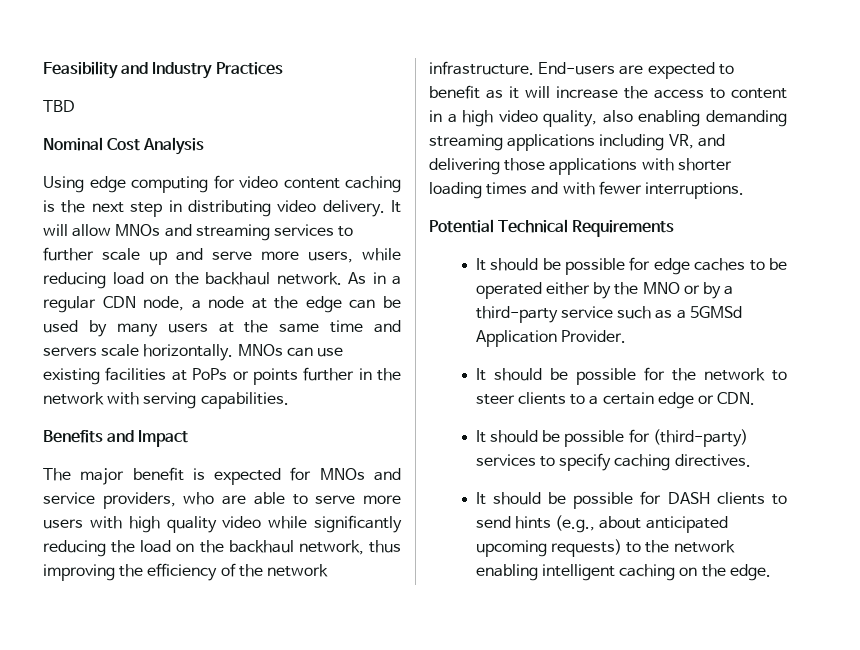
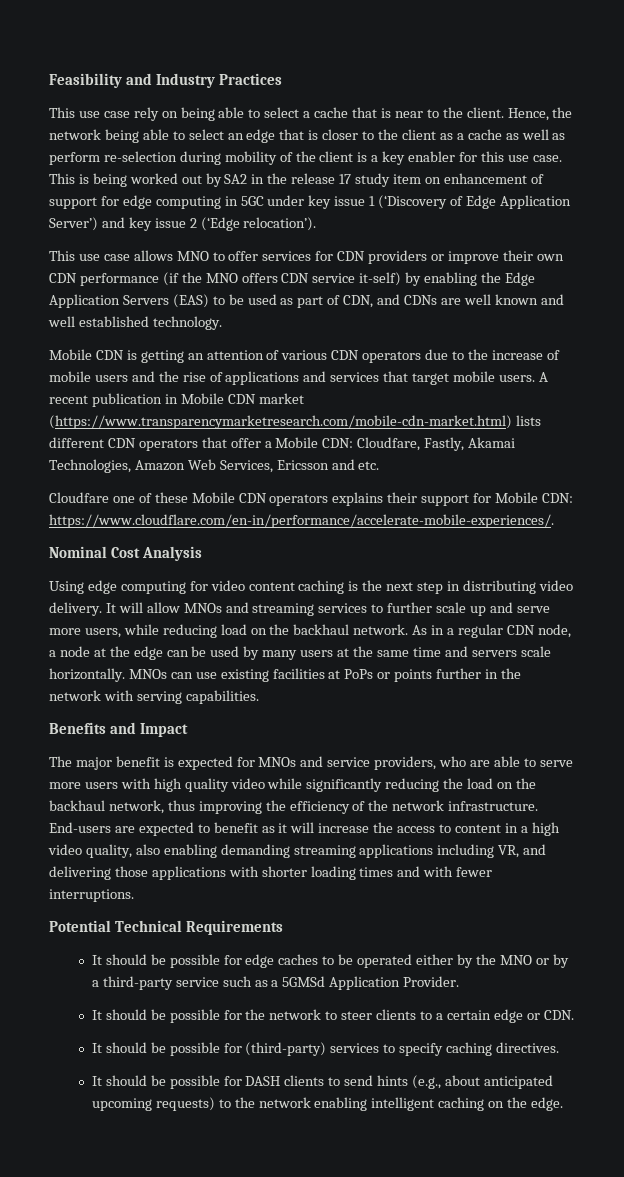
[43,100,75,112] TBD -> [49,107,573,121] [49,129,566,143] [49,151,562,165] [49,173,544,187] [49,195,571,209] [49,217,317,231] [49,250,564,264] [49,272,535,286] [49,294,564,308] [48,316,222,330] [49,349,560,363] [49,371,548,385] [49,393,304,407] [49,415,541,429] [49,437,516,451] [49,459,380,473] [49,492,573,506] [49,514,554,528] This use case rely on being able to select a cache that is near to the client. Hence, the network being able to select an edge that is closer to the client as a cache as well as perform re-selection during mobility of the client is a key enabler for this use case. This is being worked out by SA2 in the release 17 study item on enhancement of support for edge computing in 5GC under key issue 1 (‘Discovery of Edge Application Server’) and key issue 2 (‘Edge relocation’). // This use case allows MNO to offer services for CDN providers or improve their own CDN performance (if the MNO offers CDN service it-self) by enabling the Edge Application Servers (EAS) to be used as part of CDN, and CDNs are well known and well established technology. // Mobile CDN is getting an attention of various CDN operators due to the increase of mobile users and the rise of applications and services that target mobile users. A recent publication in Mobile CDN market (https://www.transparencymarketresearch.com/mobile-cdn-market.html) lists different CDN operators that offer a Mobile CDN: Cloudfare, Fastly, Akamai Technologies, Amazon Web Services, Ericsson and etc. // Cloudfare one of these Mobile CDN operators explains their support for Mobile CDN: https://www.cloudflare.com/en-in/performance/accelerate-mobile-experiences/.

